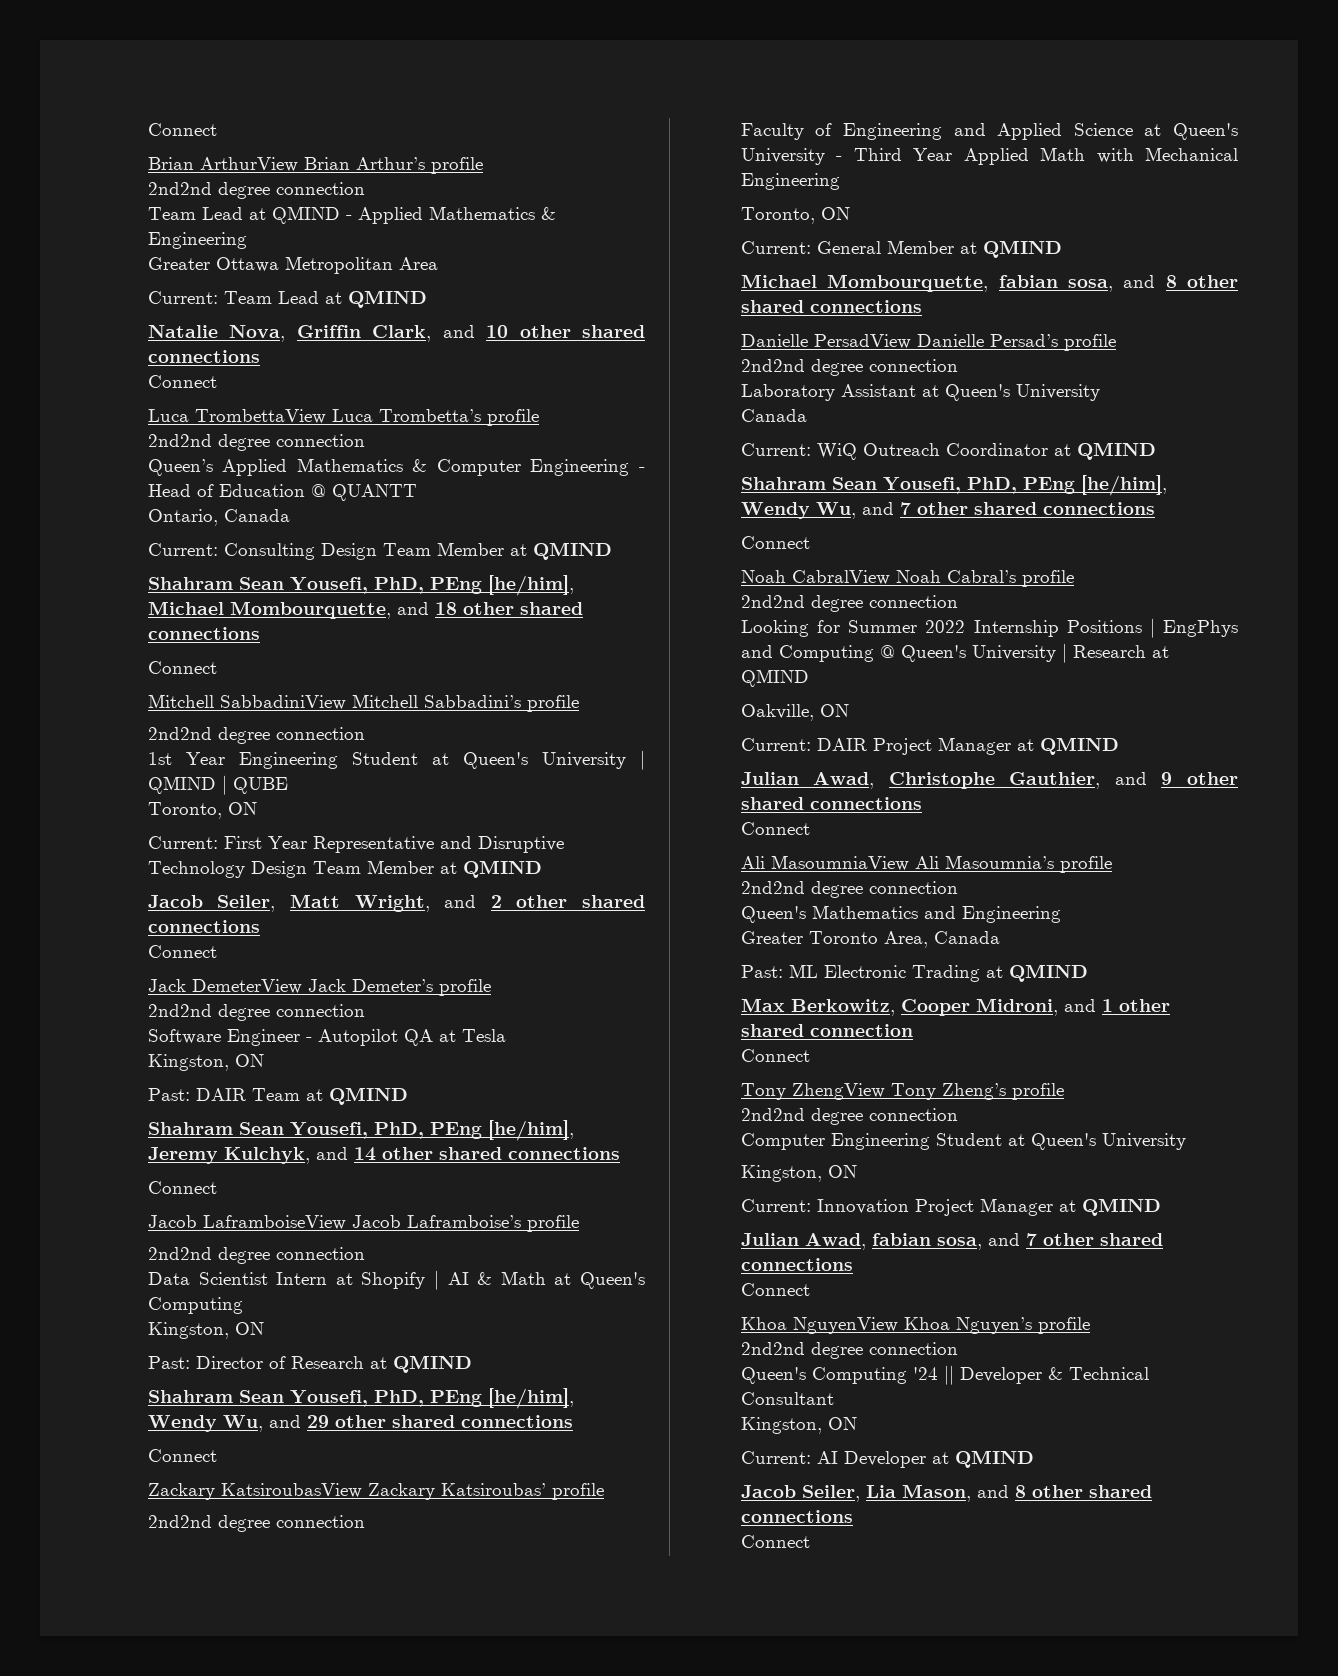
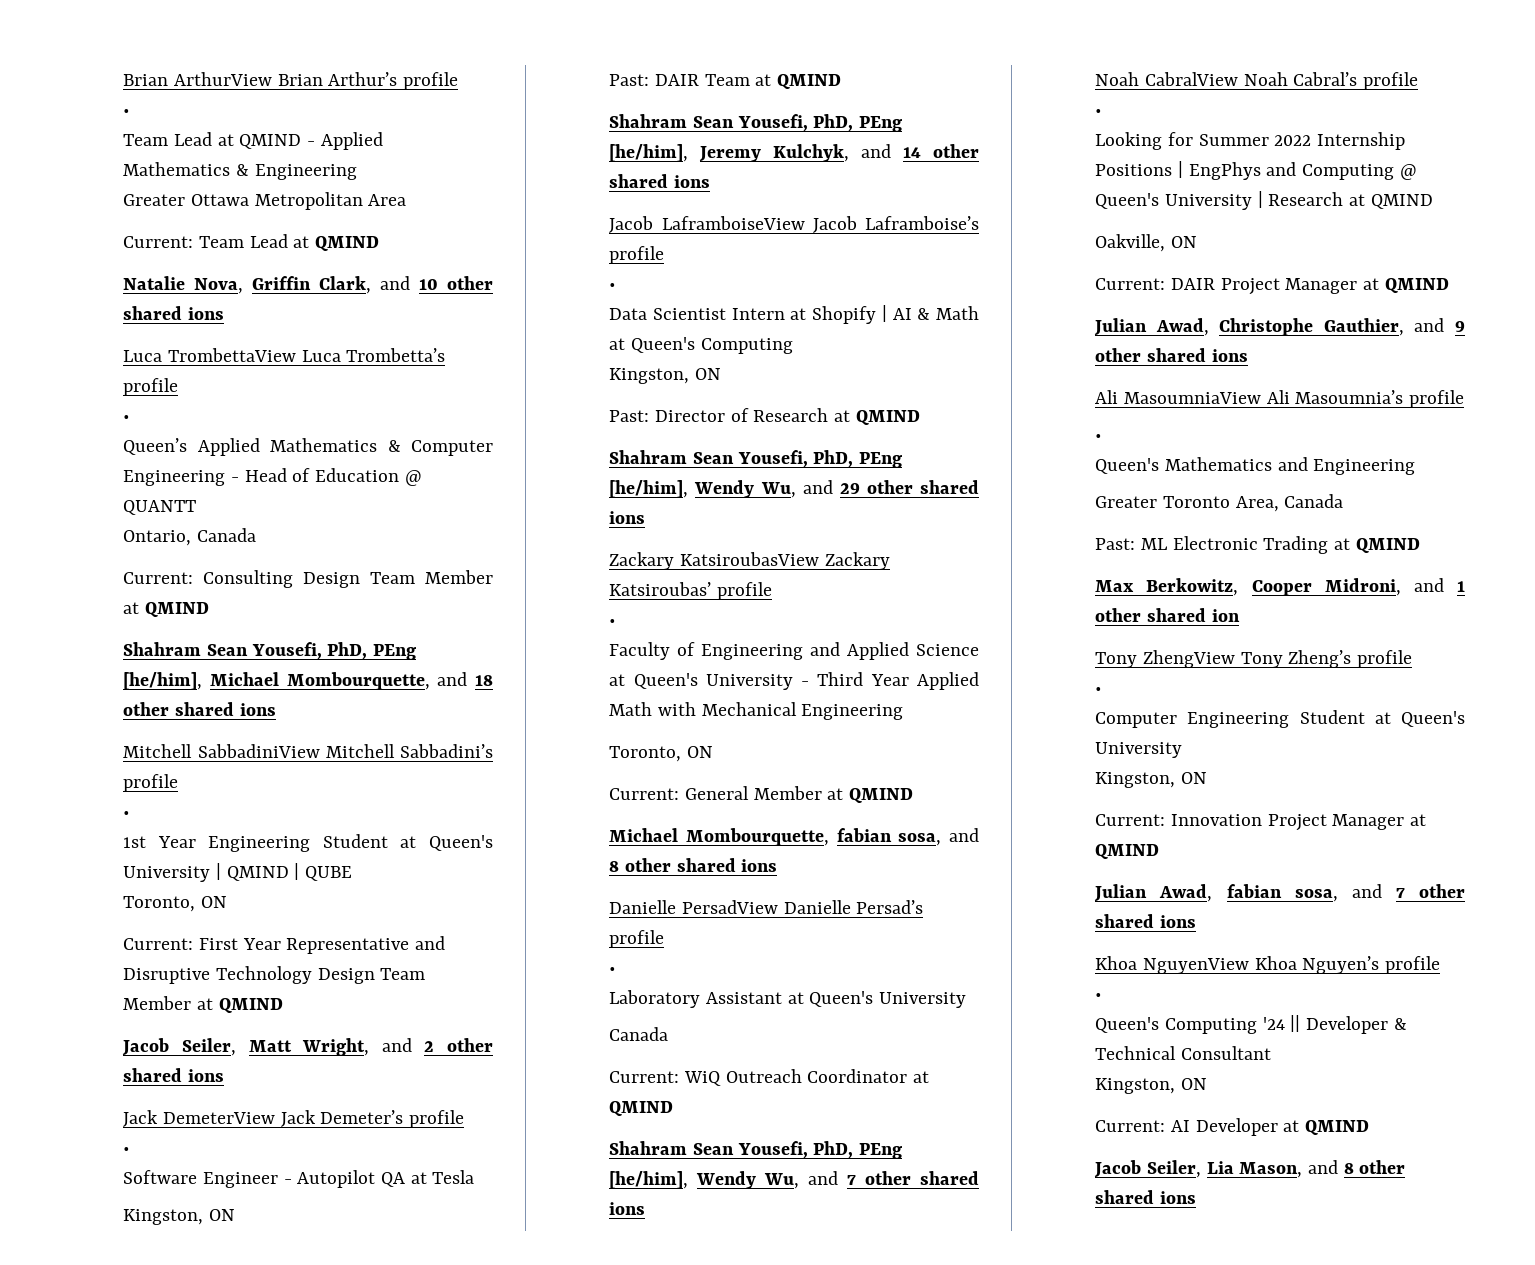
[147,123,217,136] Connect // -> (123, 80) none
[147,182,365,199] 2nd2nd degree connection -> [123,109,131,116] •
[147,350,260,363] [147,375,217,388] connections // Connect -> [187,307,224,320] ions
[147,434,365,451] 2nd2nd degree connection -> [123,415,131,422] •
[147,627,260,640] [147,661,217,674] connections // Connect -> [239,703,276,716] ions
[147,727,365,744] 2nd2nd degree connection -> [123,811,131,818] •
[147,920,260,933] [147,945,217,958] connections // Connect -> [187,1069,224,1082] ions
[147,1004,365,1021] 2nd2nd degree connection -> [123,1147,131,1154] •
[507,1147,620,1160] [147,1181,217,1194] connections // Connect -> [673,175,710,188] ions
[147,1247,365,1264] 2nd2nd degree connection -> [609,283,617,290] •
[460,1415,573,1428] [147,1449,217,1462] connections // Connect -> [609,511,646,524] ions
[147,1515,365,1532] 2nd2nd degree connection -> [609,619,617,626] •
[809,300,922,313] connections -> [741,859,778,872] ions
[740,359,958,376] 2nd2nd degree connection -> [609,967,617,974] •
[1042,502,1155,515] [740,536,810,549] connections // Connect -> [609,1202,646,1215] ions
[740,595,958,612] 2nd2nd degree connection -> [1095,109,1103,116] •
[809,797,922,810] [740,822,810,835] connections // Connect -> [1211,349,1248,362] ions
[740,881,958,898] 2nd2nd degree connection -> [1095,434,1103,441] •
[809,1024,913,1037] [740,1049,810,1062] connection // Connect -> [1211,609,1240,622] ion
[740,1108,958,1125] 2nd2nd degree connection -> [1095,687,1103,694] •
[740,1258,853,1271] [740,1283,810,1296] connections // Connect -> [1159,915,1196,928] ions
[740,1342,958,1359] 2nd2nd degree connection -> [1095,993,1103,1000] •
[740,1510,853,1523] [740,1535,810,1548] connections // Connect -> [1159,1191,1196,1204] ions

